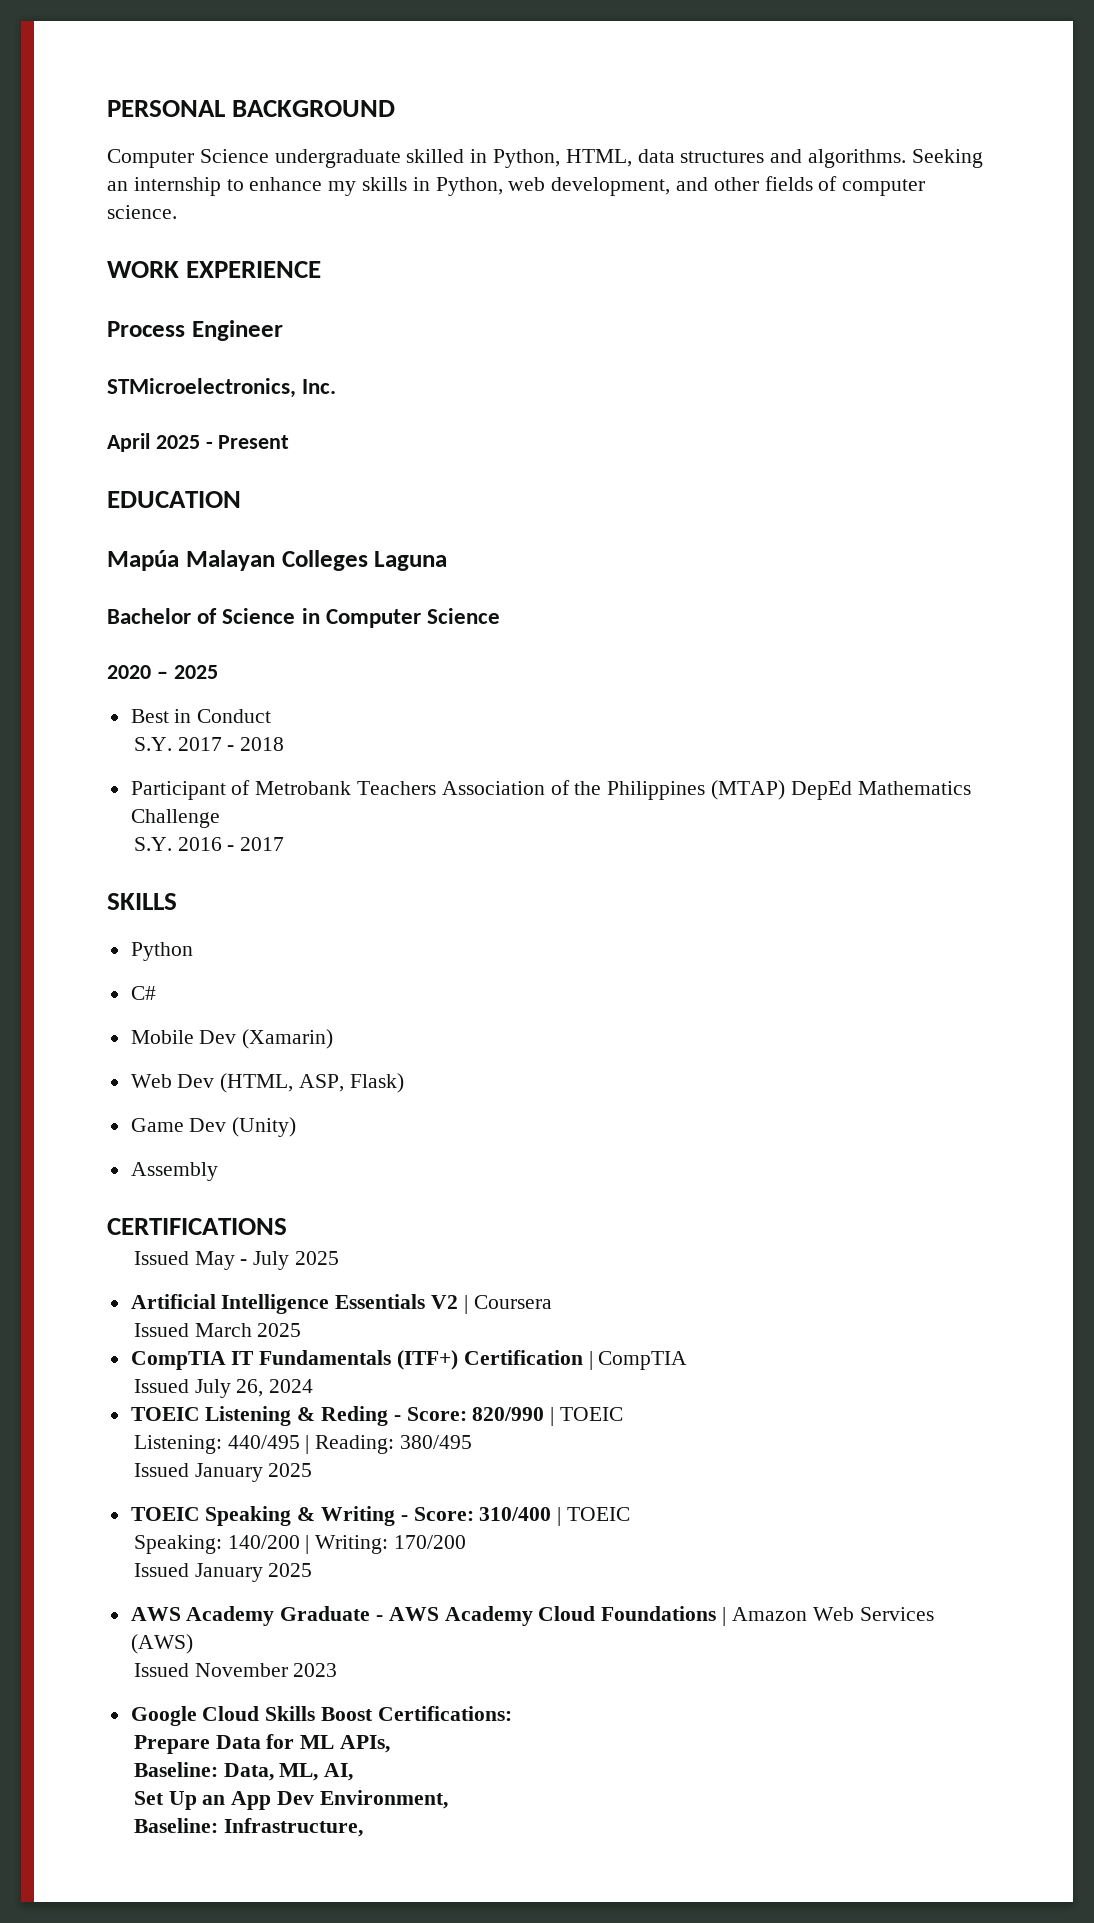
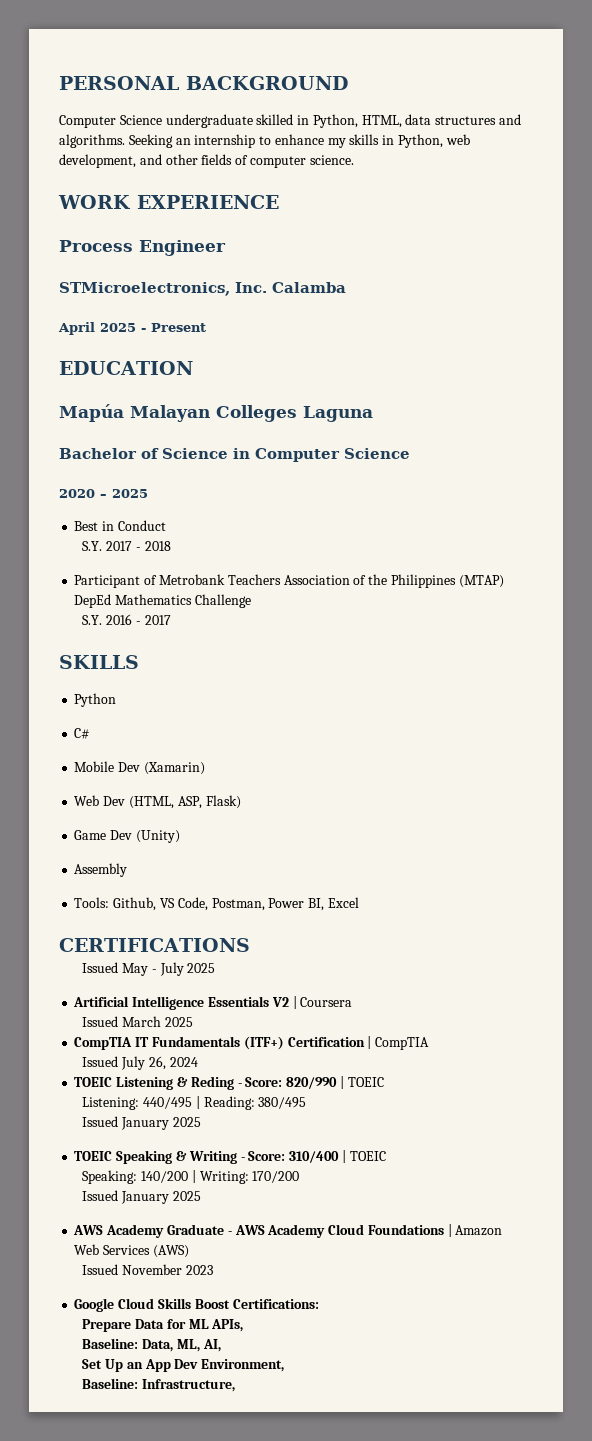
(337, 386) none -> [272,282,346,293] Calamba
(218, 1171) none -> [74,897,359,911] // Tools: Github, VS Code, Postman, Power BI, Excel

